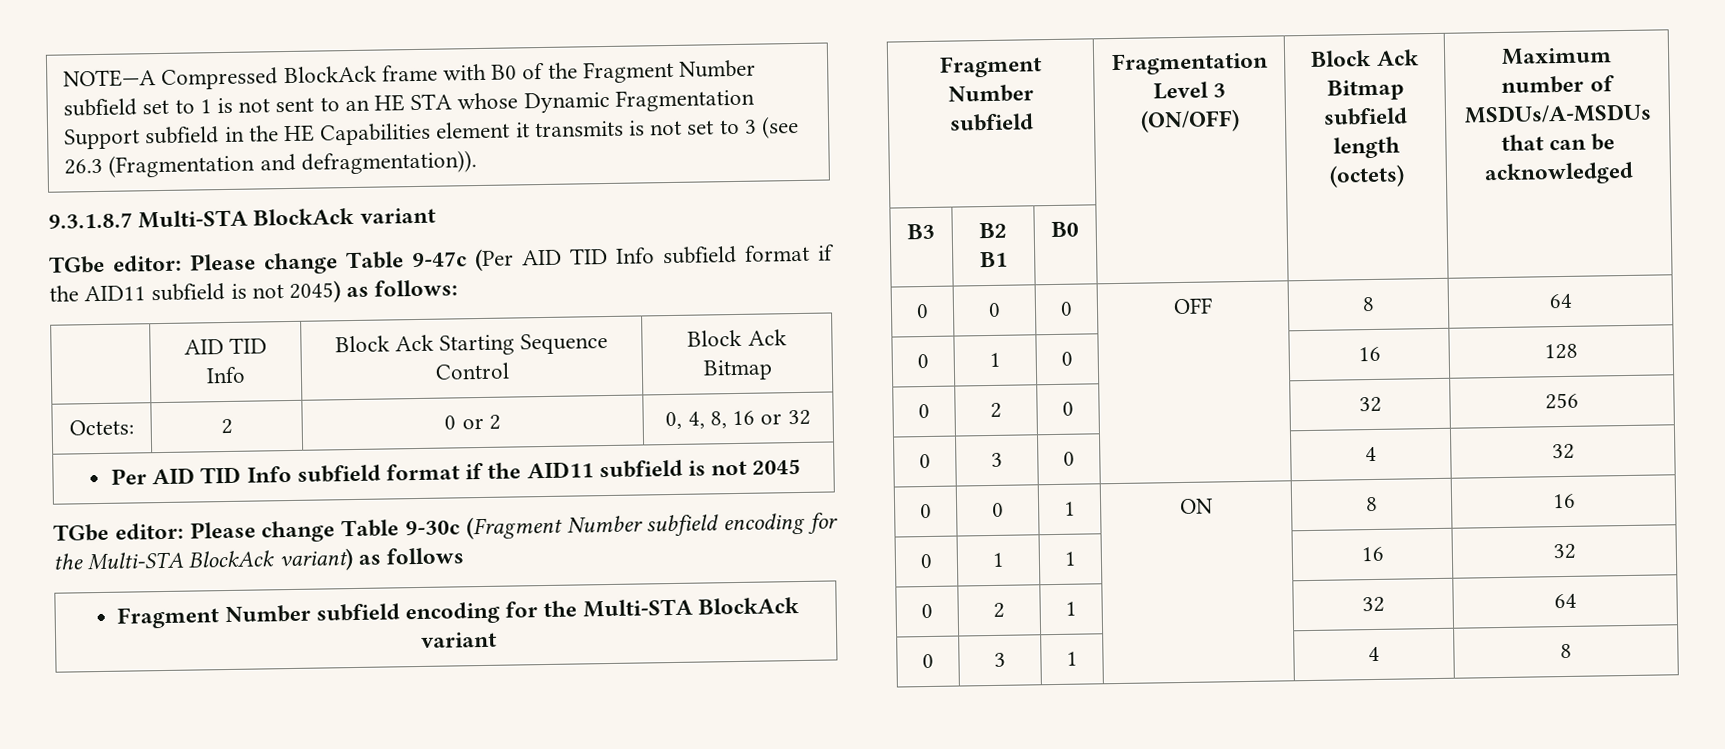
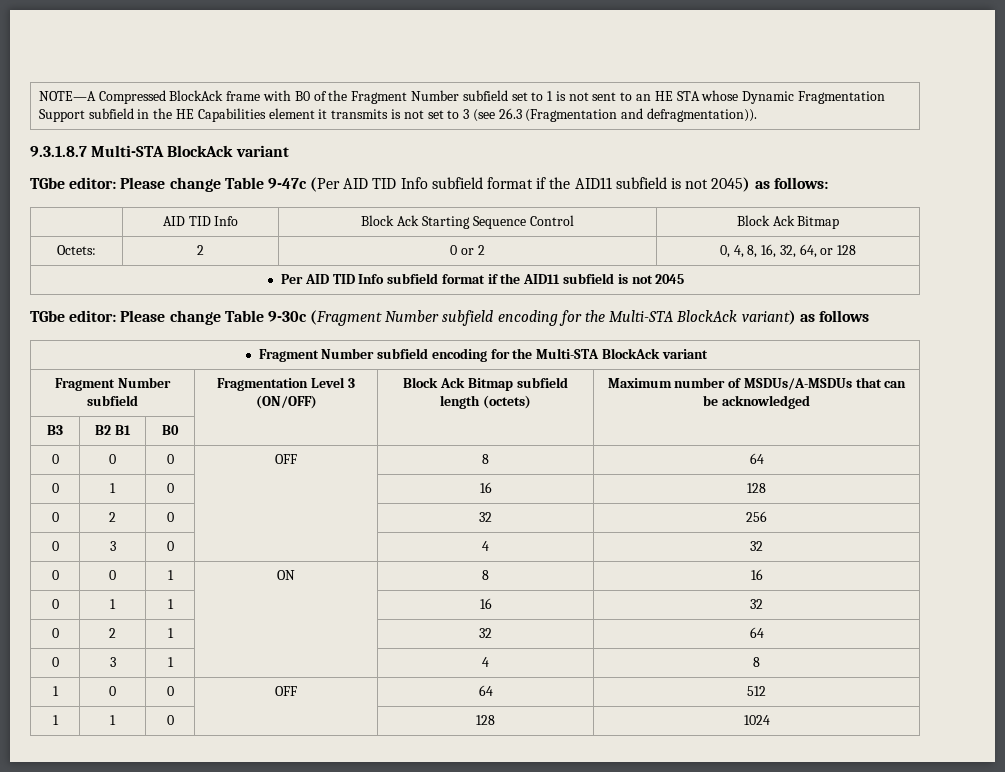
[732,409,811,426] 16 or 32 -> [761,244,857,258] 16, 32, 64, or 128
(1572, 651) none -> [52,686,59,696] [109,686,116,696] [166,686,174,696] [275,686,297,696] [478,685,493,696] [747,686,766,696] [52,715,59,725] [110,715,116,725] [166,715,174,725] [476,715,495,725] [743,715,770,725] // 1 | 0 | 0 | OFF | 64 | 512 // 1 | 1 | 0 | | 128 | 1024

